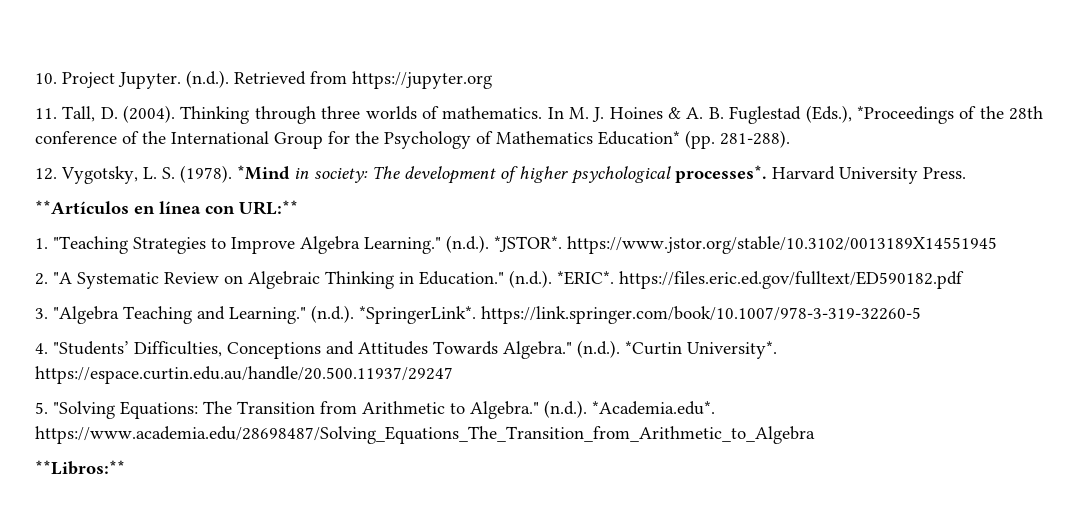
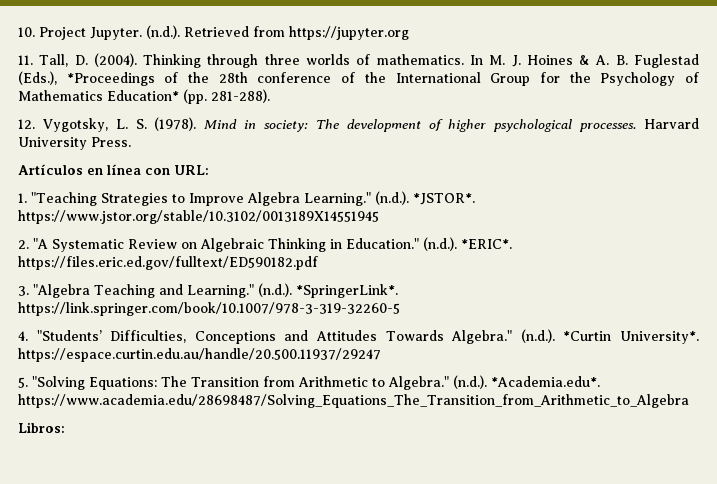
[237,165,290,180] *Mind -> [204,119,238,129] Mind
[675,165,767,183] processes*. -> [579,123,637,132] processes.
[35,200,129,215] **Artículos -> [18,164,83,175] Artículos
[239,200,298,215] URL:** -> [174,165,209,175] URL:
[35,460,125,475] **Libros:** -> [18,422,65,433] Libros:

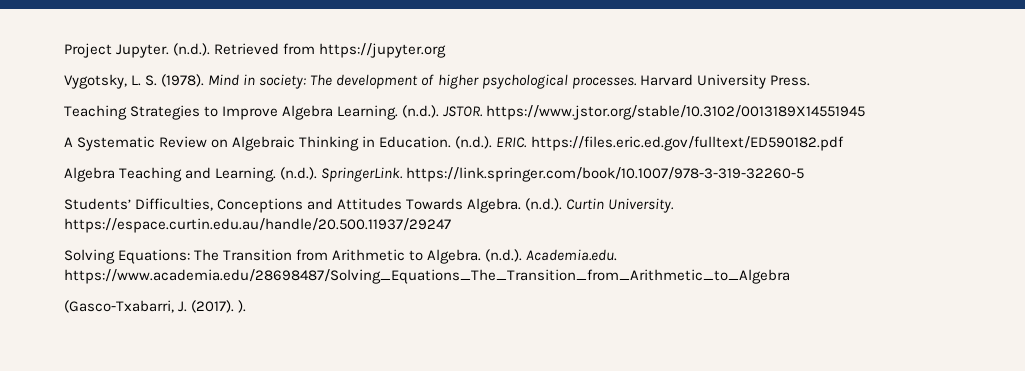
[18,27,35,37] 10. -> (64, 50) none
[18,53,699,68] [18,71,699,86] [18,89,270,104] [18,119,35,129] 11. Tall, D. (2004). Thinking through three worlds of mathematics. In M. J. Hoines & A. B. Fuglestad (Eds.), *Proceedings of the 28th conference of the International Group for the Psychology of Mathematics Education* (pp. 281-288). // 12. -> (447, 50) none
[18,164,209,175] [18,192,97,206] Artículos en línea con URL: // 1. "Teaching -> [64,105,127,120] Teaching
[303,191,475,206] Learning." (n.d.). *JSTOR*. -> [337,105,484,120] Learning. (n.d.). JSTOR.
[18,238,48,249] 2. "A -> [64,137,73,147] A
[346,237,512,251] [18,256,318,270] [18,283,398,298] Education." (n.d.). *ERIC*. https://files.eric.ed.gov/fulltext/ED590182.pdf // 3. "Algebra Teaching and Learning." (n.d.). *SpringerLink*. -> [379,136,844,151] [64,167,404,182] Education. (n.d.). ERIC. https://files.eric.ed.gov/fulltext/ED590182.pdf // Algebra Teaching and Learning. (n.d.). SpringerLink.
[18,330,102,341] 4. "Students’ -> [64,198,131,210] Students’
[451,329,699,344] Algebra." (n.d.). *Curtin University*. -> [467,198,675,213] Algebra. (n.d.). Curtin University.
[18,376,85,390] 5. "Solving -> [64,249,115,264] Solving
[388,375,600,390] [18,394,689,408] [18,422,65,433] Algebra." (n.d.). *Academia.edu*. https://www.academia.edu/28698487/Solving_Equations_The_Transition_from_Arithmetic_to_Algebra // Libros: -> [427,249,618,264] [64,269,790,284] [64,300,247,313] Algebra. (n.d.). Academia.edu. https://www.academia.edu/28698487/Solving_Equations_The_Transition_from_Arithmetic_to_Algebra // (Gasco-Txabarri, J. (2017). ).

